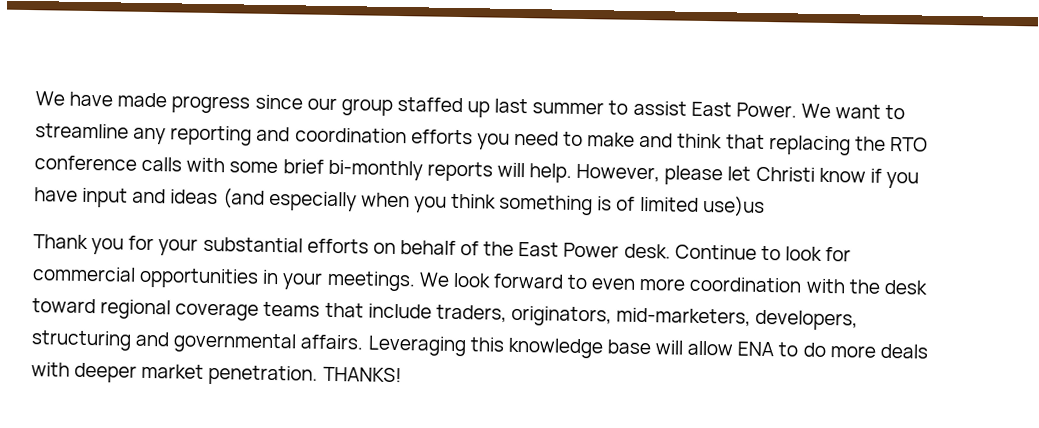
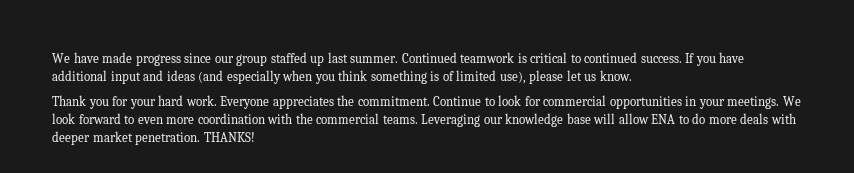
[532,100,906,120] [35,123,928,156] [34,155,882,186] summer to assist East Power. We want to streamline any reporting and coordination efforts you need to make and think that replacing the RTO conference calls with some brief bi-monthly reports will help. However, please let Christi know if -> [350,52,695,63] summer. Continued teamwork is critical to continued success. If
(78, 194) none -> [52,70,107,81] additional
[701,195,765,217] use)us -> [499,70,632,84] use), please let us know.
[202,236,671,259] substantial efforts on behalf of the East Power desk. -> [158,95,430,109] hard work. Everyone appreciates the commitment.
[883,279,927,295] [32,298,859,331] [31,330,504,357] desk toward regional coverage teams that include traders, originators, mid-marketers, developers, structuring and governmental affairs. Leveraging this -> [316,113,503,127] commercial teams. Leveraging our

